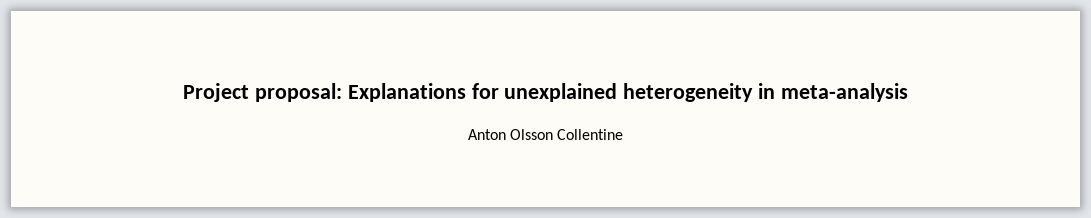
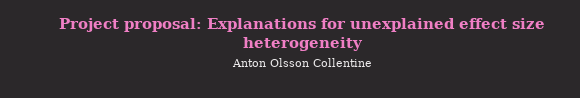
(618, 92) none -> [459,18,545,29] effect size
[758,83,909,102] in meta-analysis -> (363, 44) none

